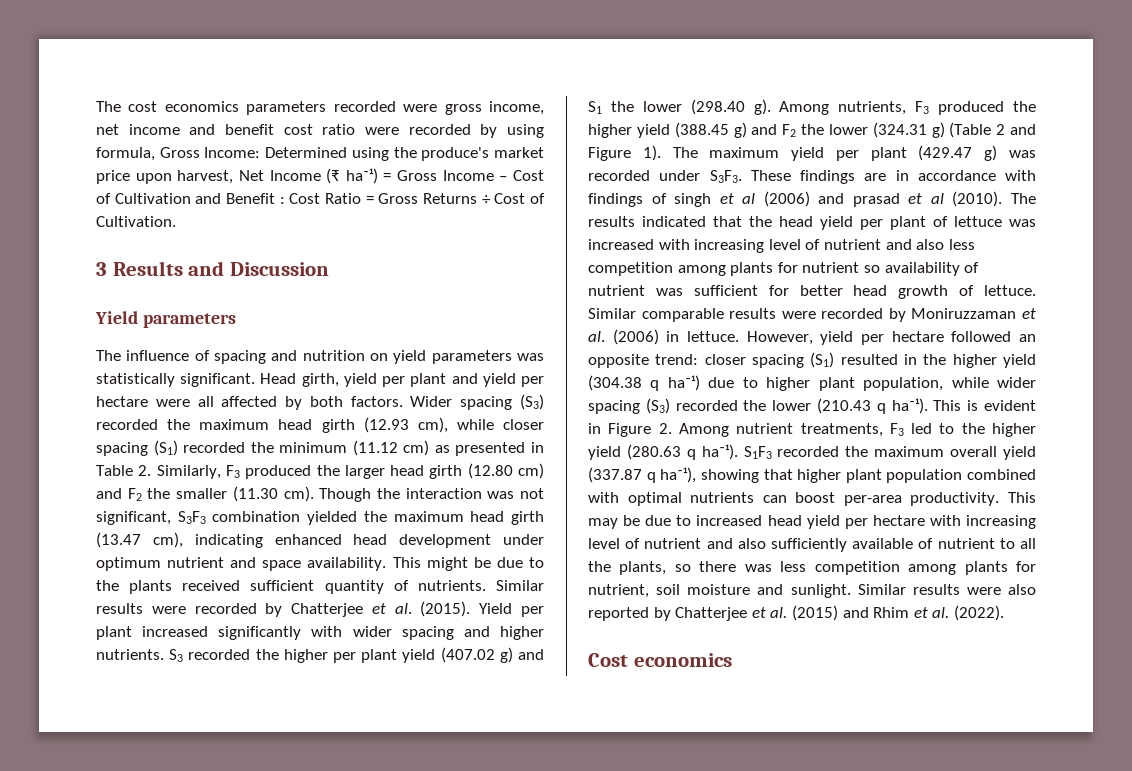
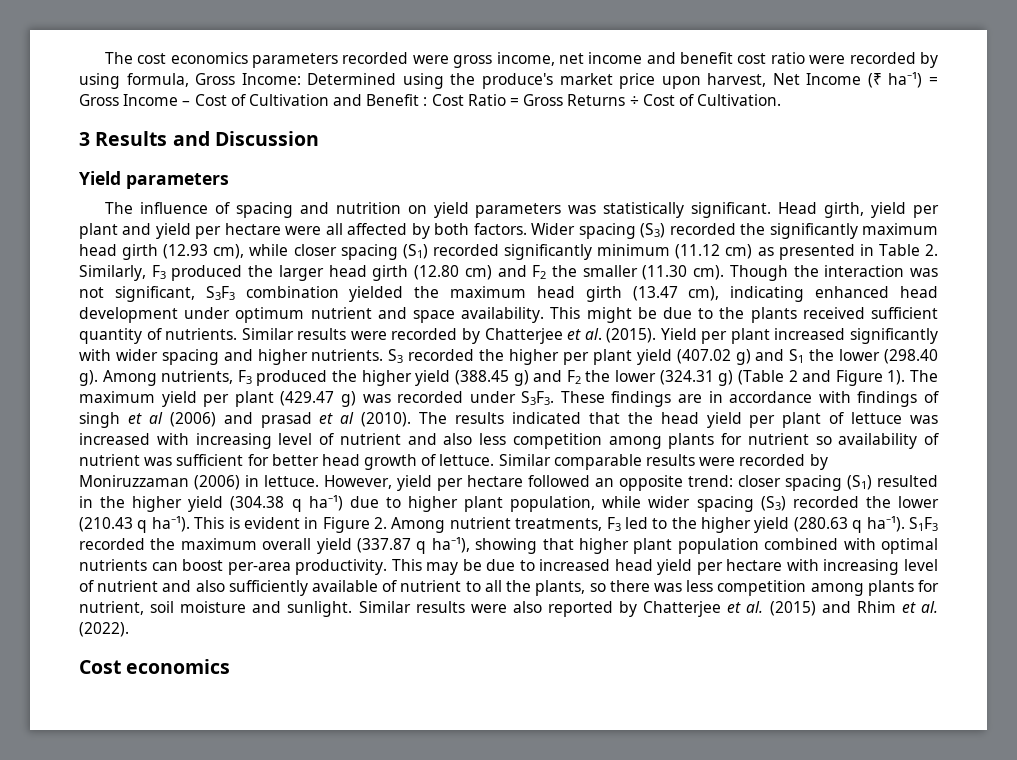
(191, 424) none -> [769,223,858,239] significantly
[250,442,274,453] the -> [504,244,593,260] significantly
[1022,308,1036,319] [588,331,605,342] et al. -> (189, 481) none

